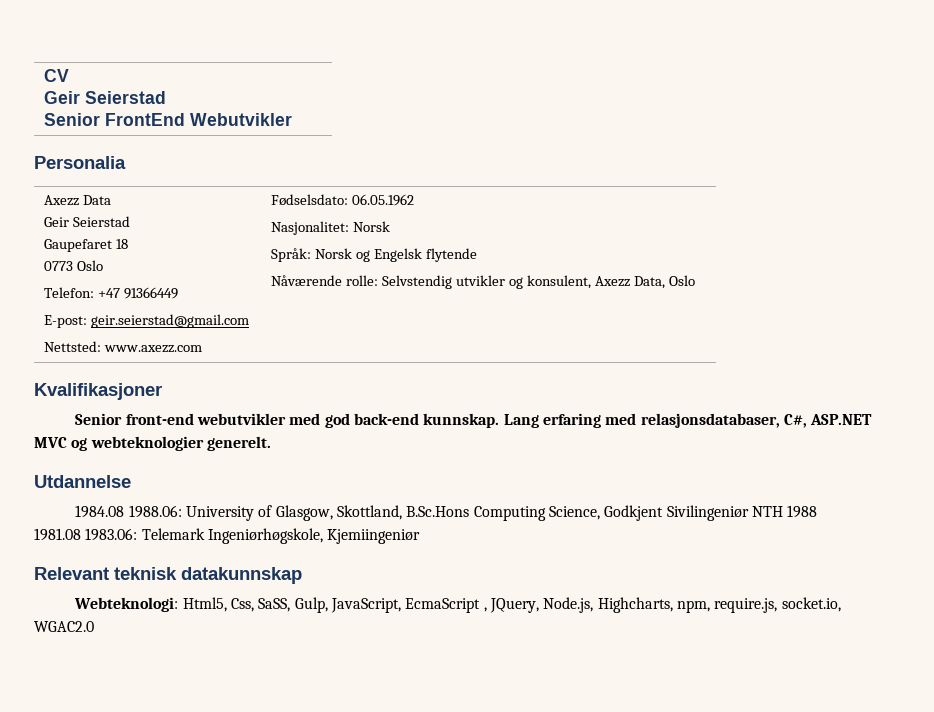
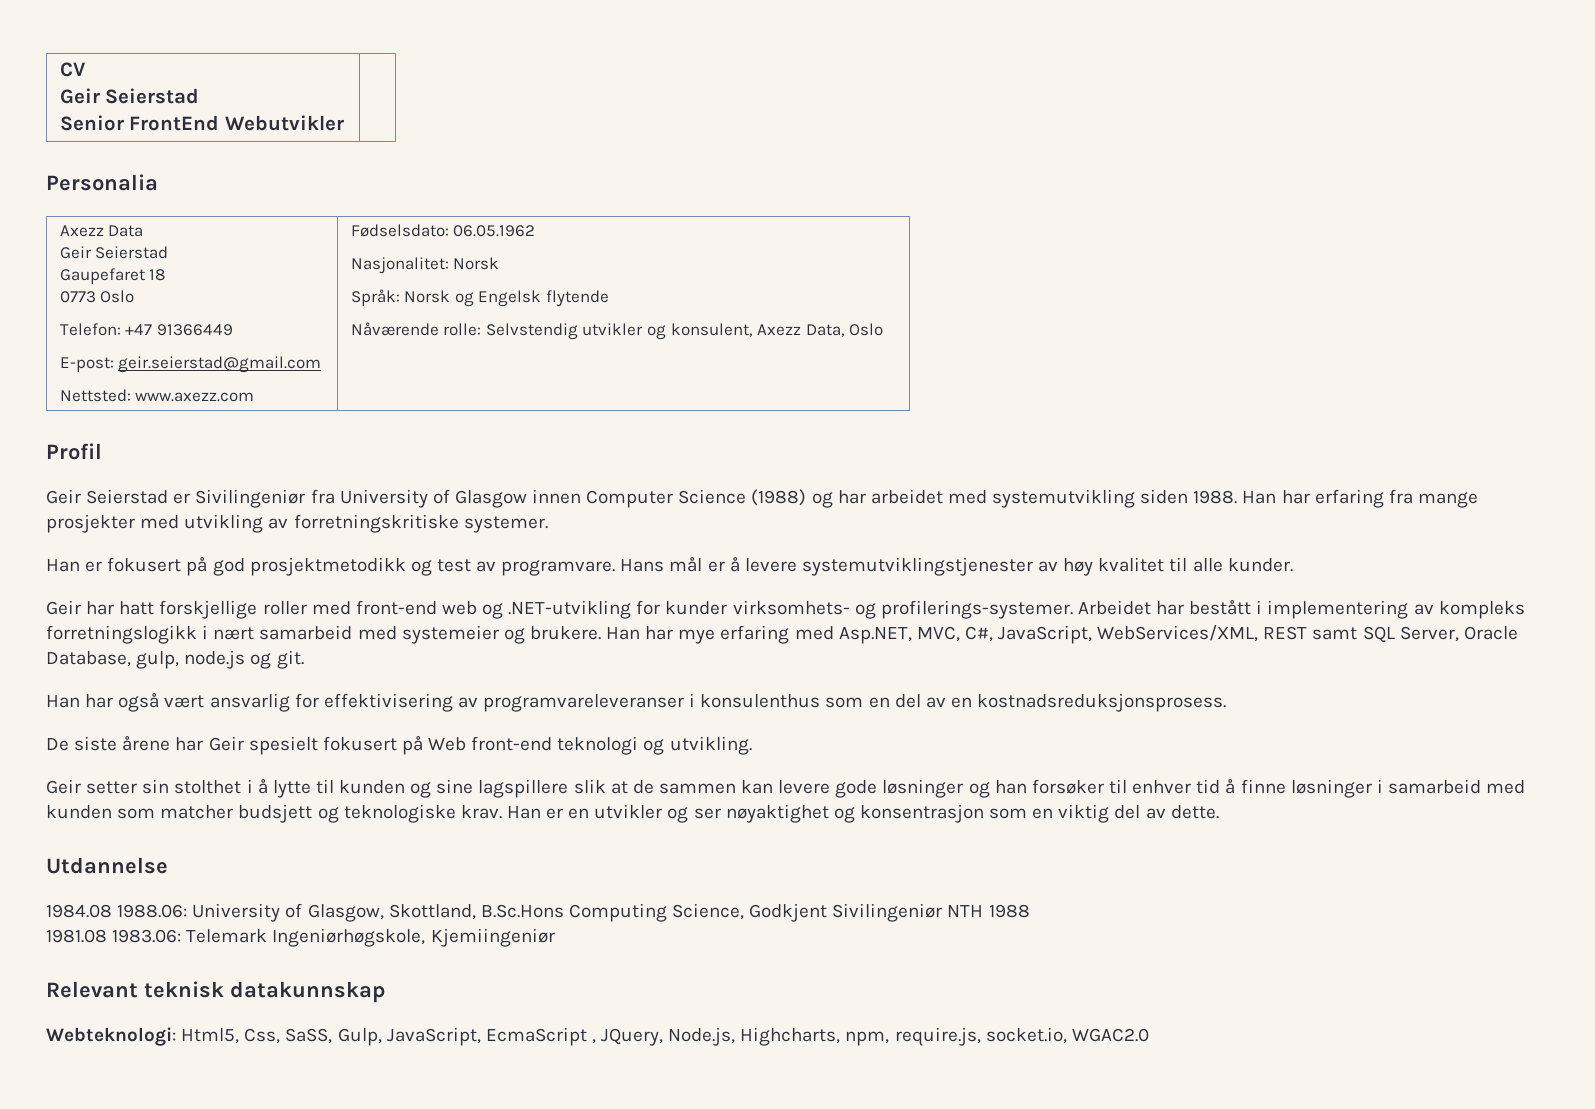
[34,383,162,400] [75,413,873,428] [34,436,271,451] Kvalifikasjoner // Senior front-end webutvikler med god back-end kunnskap. Lang erfaring med relasjonsdatabaser, C#, ASP.NET MVC og webteknologier generelt. -> [46,443,102,460] [46,489,1478,508] [46,514,548,533] [46,557,1293,576] [46,600,1525,619] [46,625,1518,644] [46,650,304,669] [46,693,1227,712] [46,736,752,755] [46,779,1526,798] [46,804,1219,823] Profil // Geir Seierstad er Sivilingeniør fra University of Glasgow innen Computer Science (1988) og har arbeidet med systemutvikling siden 1988. Han har erfaring fra mange prosjekter med utvikling av forretningskritiske systemer. // Han er fokusert på god prosjektmetodikk og test av programvare. Hans mål er å levere systemutviklingstjenester av høy kvalitet til alle kunder. // Geir har hatt forskjellige roller med front-end web og .NET-utvikling for kunder virksomhets- og profilerings-systemer. Arbeidet har bestått i implementering av kompleks forretningslogikk i nært samarbeid med systemeier og brukere. Han har mye erfaring med Asp.NET, MVC, C#, JavaScript, WebServices/XML, REST samt SQL Server, Oracle Database, gulp, node.js og git. // Han har også vært ansvarlig for effektivisering av programvareleveranser i konsulenthus som en del av en kostnadsreduksjonsprosess. // De siste årene har Geir spesielt fokusert på Web front-end teknologi og utvikling. // Geir setter sin stolthet i å lytte til kunden og sine lagspillere slik at de sammen kan levere gode løsninger og han forsøker til enhver tid å finne løsninger i samarbeid med kunden som matcher budsjett og teknologiske krav. Han er en utvikler og ser nøyaktighet og konsentrasjon som en viktig del av dette.

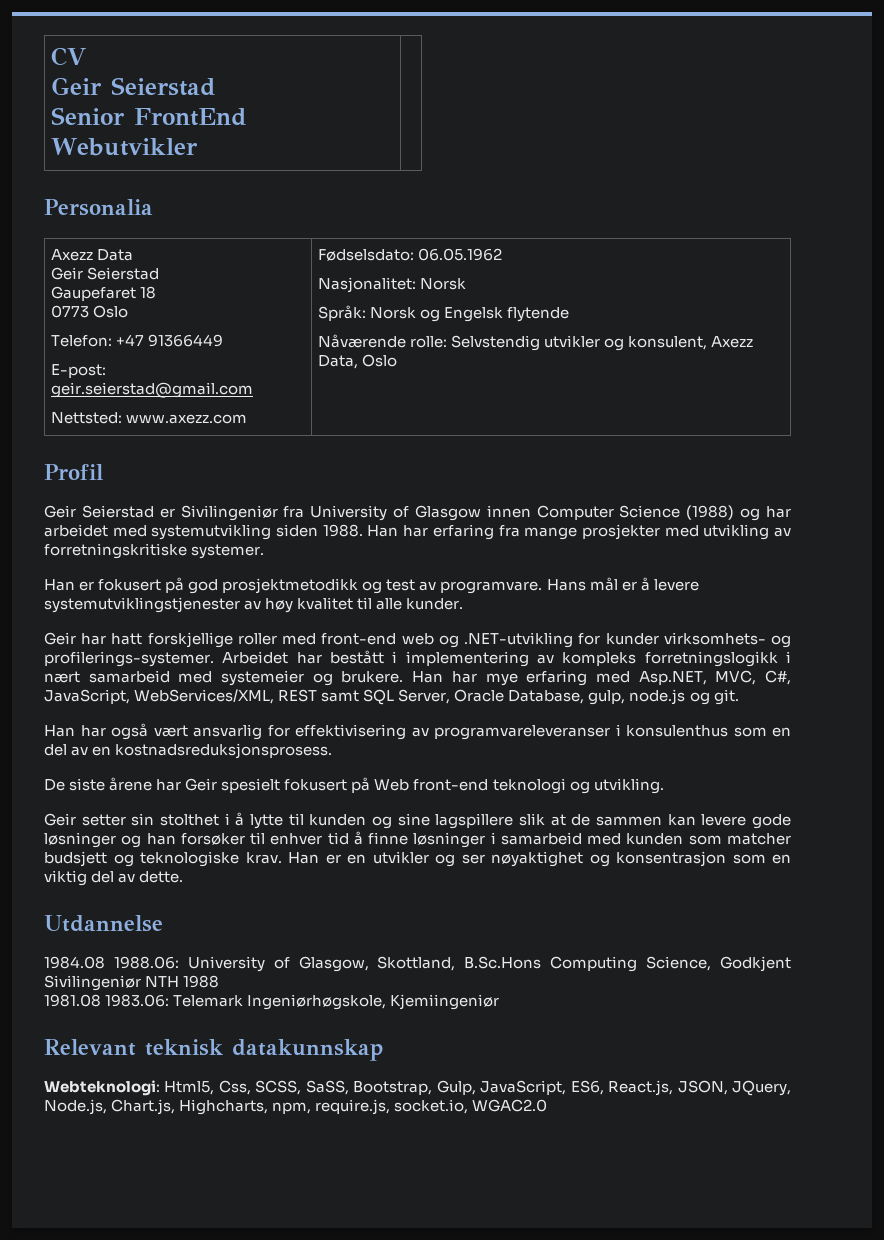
[285,1027,596,1046] SaSS, Gulp, JavaScript, EcmaScript , -> [255,1080,728,1096] SCSS, SaSS, Bootstrap, Gulp, JavaScript, ES6, React.js, JSON,
(736, 1036) none -> [111,1099,176,1115] Chart.js,

